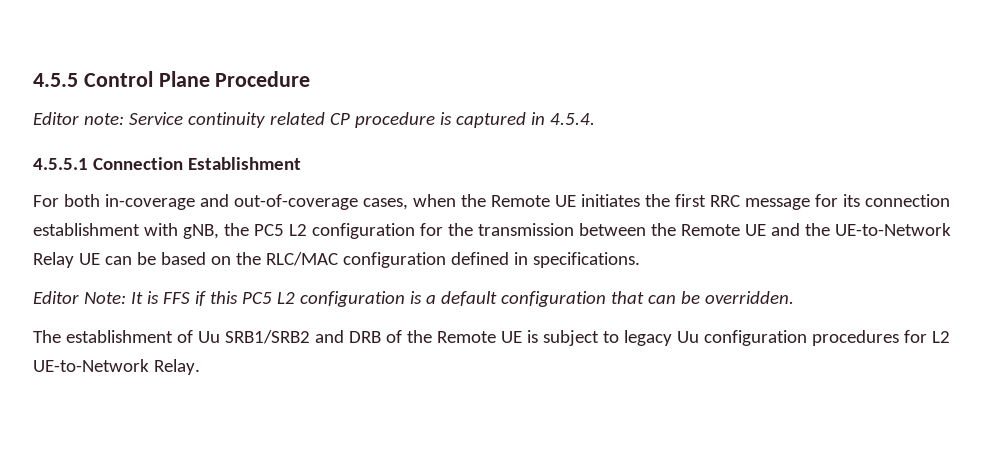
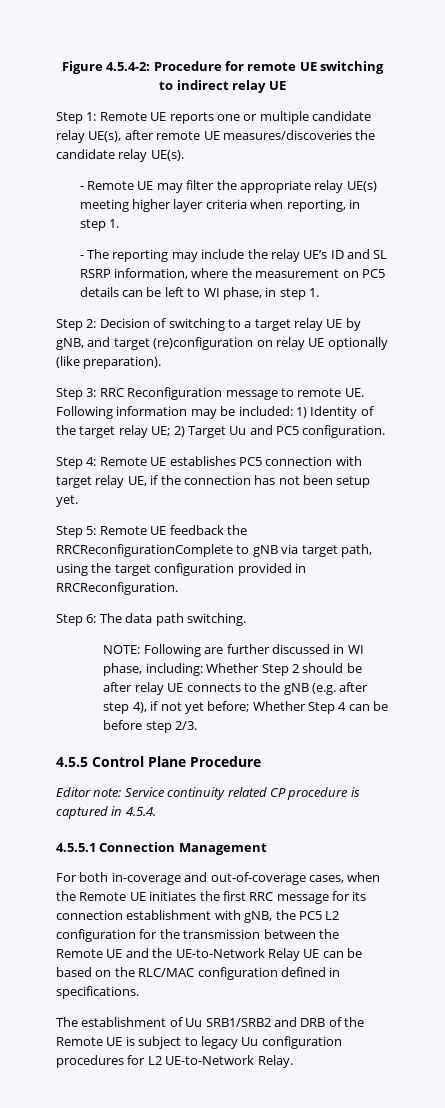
(33, 80) none -> [61,61,385,74] [159,80,286,93] [56,111,371,124] [56,130,376,143] [56,149,184,162] [79,180,377,193] [79,199,360,212] [79,219,120,231] [79,249,388,262] [79,268,385,279] [79,287,320,300] [56,318,361,331] [56,337,388,350] [56,356,162,369] [56,387,364,400] [56,406,374,419] [56,425,386,438] [56,456,362,469] [56,475,371,488] [56,495,78,507] [56,525,247,538] [56,544,372,557] [56,563,306,576] [56,582,178,595] [56,613,246,626] [103,644,364,657] [103,663,362,676] [103,682,369,695] [103,701,389,714] [103,720,198,733] Figure 4.5.4-2: Procedure for remote UE switching to indirect relay UE // Step 1: Remote UE reports one or multiple candidate relay UE(s), after remote UE measures/discoveries the candidate relay UE(s). // - Remote UE may filter the appropriate relay UE(s) meeting higher layer criteria when reporting, in step 1. // - The reporting may include the relay UE’s ID and SL RSRP information, where the measurement on PC5 details can be left to WI phase, in step 1. // Step 2: Decision of switching to a target relay UE by gNB, and target (re)configuration on relay UE optionally (like preparation). // Step 3: RRC Reconfiguration message to remote UE. Following information may be included: 1) Identity of the target relay UE; 2) Target Uu and PC5 configuration. // Step 4: Remote UE establishes PC5 connection with target relay UE, if the connection has not been setup yet. // Step 5: Remote UE feedback the RRCReconfigurationComplete to gNB via target path, using the target configuration provided in RRCReconfiguration. // Step 6: The data path switching. // NOTE: Following are further discussed in WI phase, including: Whether Step 2 should be after relay UE connects to the gNB (e.g. after step 4), if not yet before; Whether Step 4 can be before step 2/3. //
[187,157,301,170] Establishment -> [178,843,267,855] Management
[33,291,794,307] // Editor Note: It is FFS if this PC5 L2 configuration is a default configuration that can be overridden. -> (139, 992) none

